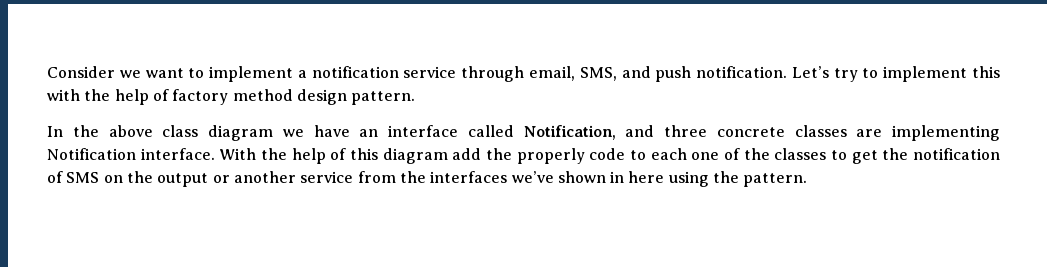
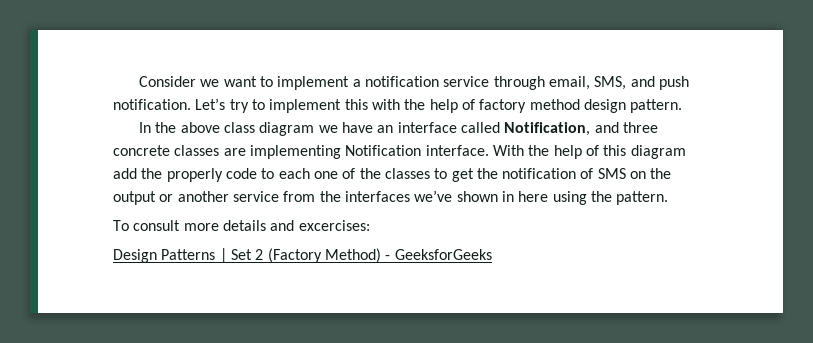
(808, 180) none -> [113,220,370,231] [113,248,492,263] // To consult more details and excercises: // Design Patterns | Set 2 (Factory Method) - GeeksforGeeks

